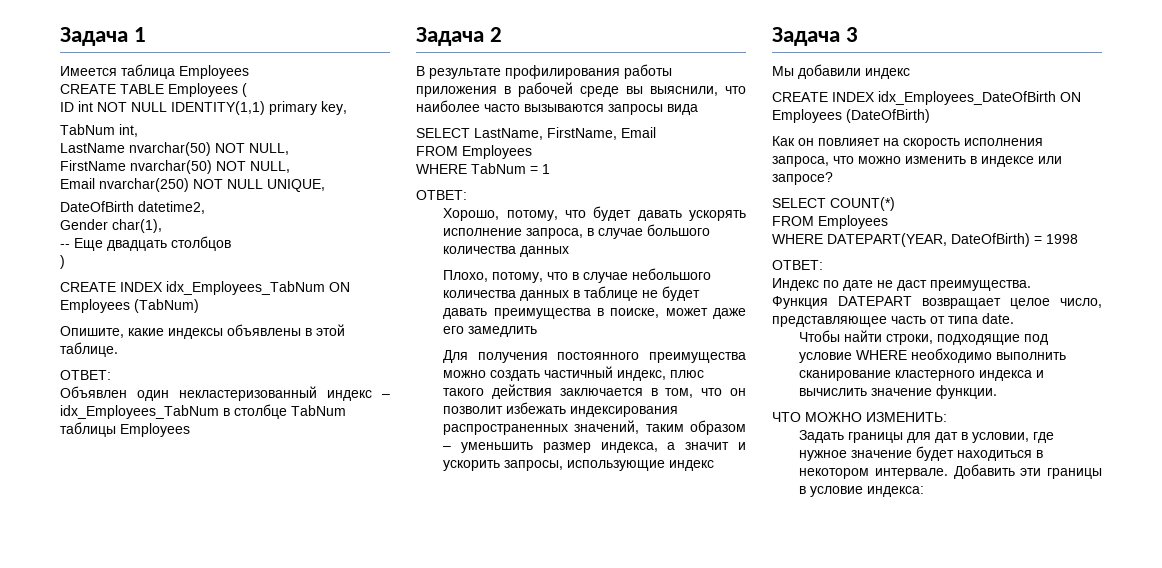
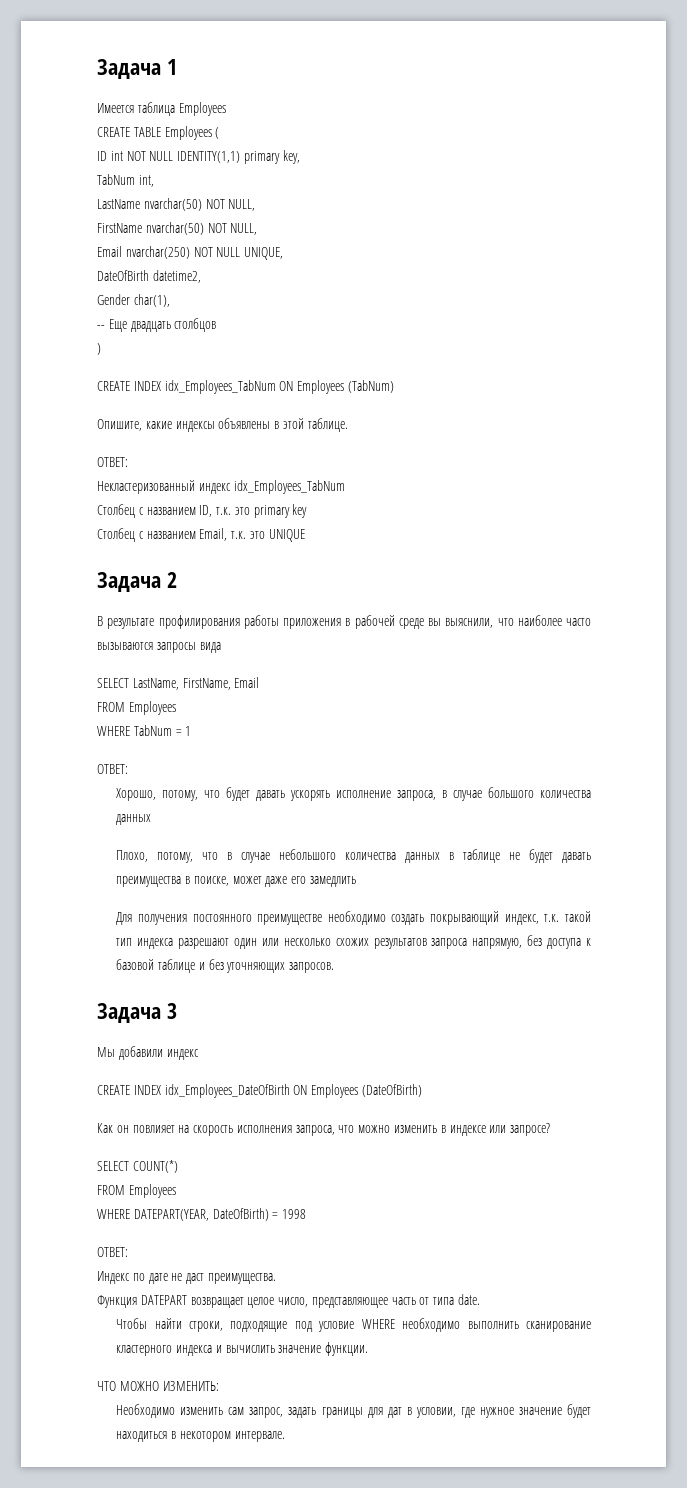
[60,386,390,401] [60,404,346,419] [60,422,190,437] Объявлен один некластеризованный индекс – idx_Employees_TabNum в столбце TabNum таблицы Employees -> [97,480,345,494] [97,504,308,518] [97,528,305,542] Некластеризованный индекс idx_Employees_TabNum // Столбец с названием ID, т.к. это primary key // Столбец с названием Email, т.к. это UNIQUE
[649,352,746,363] [443,366,705,381] [443,384,746,399] [443,402,679,417] [443,420,746,435] [443,442,746,453] [443,460,715,471] преимущества можно создать частичный индекс, плюс такого действия заключается в том, что он позволит избежать индексирования распространенных значений, таким образом – уменьшить размер индекса, а значит и ускорить запросы, использующие индекс -> [257,911,591,925] [116,935,591,949] [116,959,335,973] преимуществе необходимо создать покрывающий индекс, т.к. такой тип индекса разрешают один или несколько схожих результатов запроса напрямую, без доступа к базовой таблице и без уточняющих запросов.
[799,430,845,443] Задать -> [116,1404,317,1418] Необходимо изменить сам запрос, задать
[953,464,1102,479] [799,486,925,497] Добавить эти границы в условие индекса: -> (285, 1436) none

